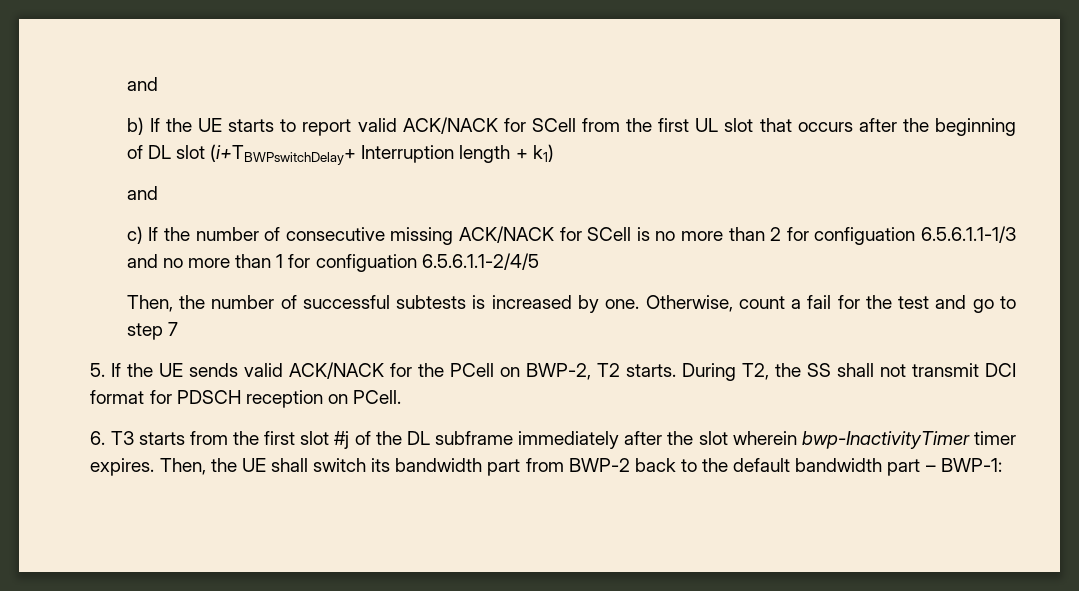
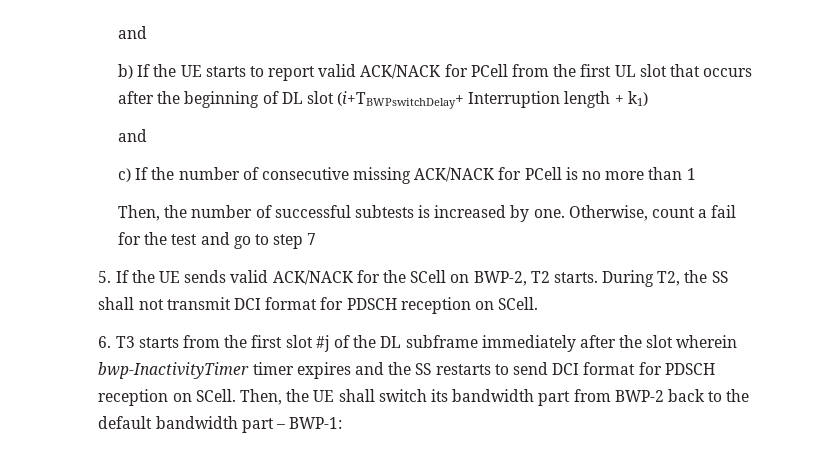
[531,118,576,132] SCell -> [470,64,508,77] PCell
[587,227,632,241] SCell -> [524,167,562,180] PCell
[770,226,1016,245] [126,253,539,272] 2 for configuation 6.5.6.1.1-1/3 and no more than 1 for configuation 6.5.6.1.1-2/4/5 -> [686,168,696,180] 1
[450,363,495,377] PCell -> [410,270,447,283] SCell
[353,390,402,404] PCell. -> [498,297,539,310] SCell.
[90,458,155,476] expires. -> [296,362,715,379] [98,389,236,406] expires and the SS restarts to send DCI format for PDSCH reception on SCell.

